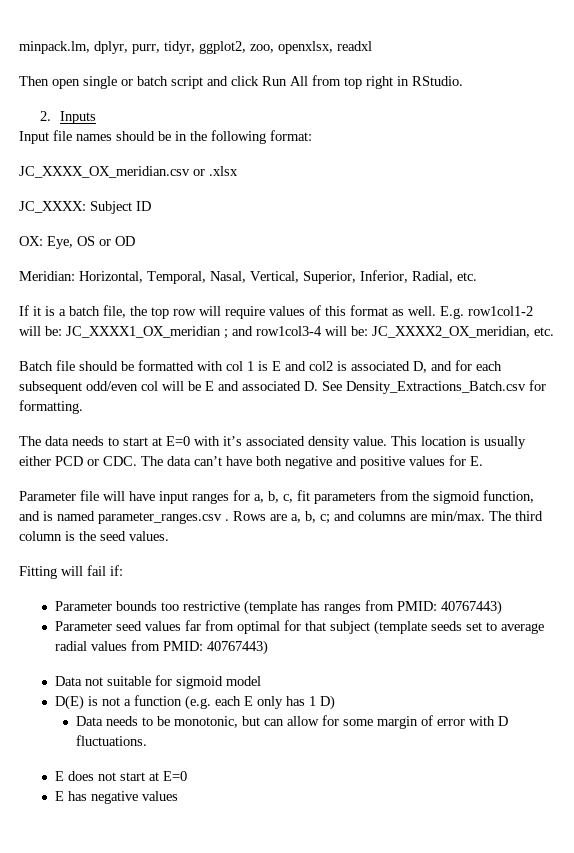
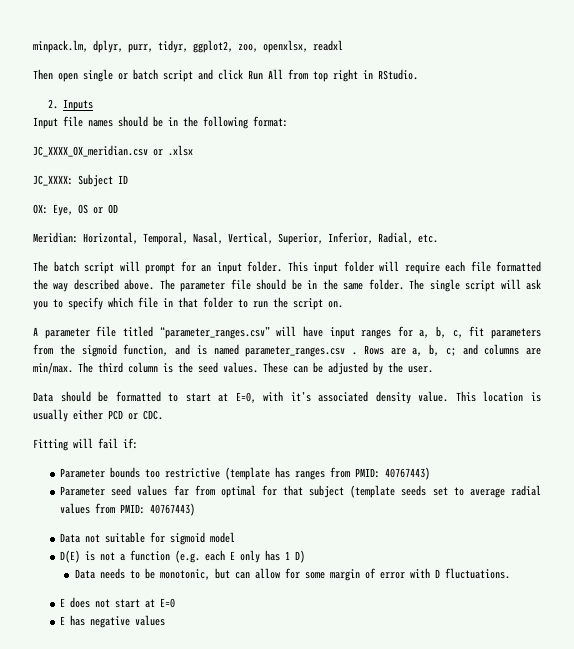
[19,305,533,319] [19,326,554,339] [19,360,502,373] [19,380,546,394] [19,400,83,414] [19,436,526,449] [19,455,483,469] [19,490,99,501] If it is a batch file, the top row will require values of this format as well. E.g. row1col1-2 will be: JC_XXXX1_OX_meridian ; and row1col3-4 will be: JC_XXXX2_OX_meridian, etc. // Batch file should be formatted with col 1 is E and col2 is associated D, and for each subsequent odd/even col will be E and associated D. See Density_Extractions_Batch.csv for formatting. // The data needs to start at E=0 with it’s associated density value. This location is usually either PCD or CDC. The data can’t have both negative and positive values for E. // Parameter file -> [33,261,541,274] [33,279,542,292] [33,297,343,310] [33,326,270,339] The batch script will prompt for an input folder. This input folder will require each file formatted the way described above. The parameter file should be in the same folder. The single script will ask you to specify which file in that folder to run the script on. // A parameter file titled “parameter_ranges.csv”
(169, 536) none -> [263,362,433,375] [33,391,542,404] [33,409,163,422] These can be adjusted by the user. // Data should be formatted to start at E=0, with it’s associated density value. This location is usually either PCD or CDC.

